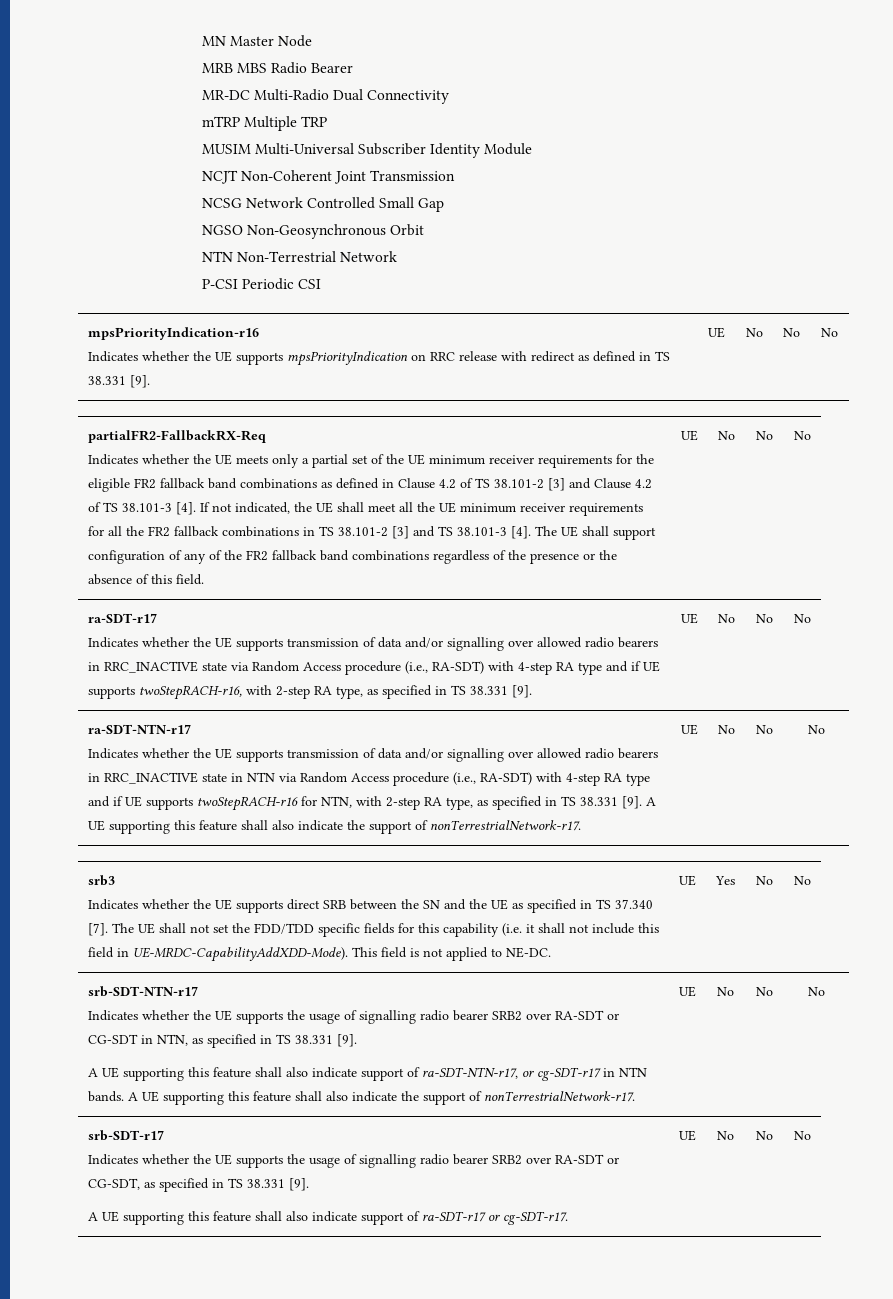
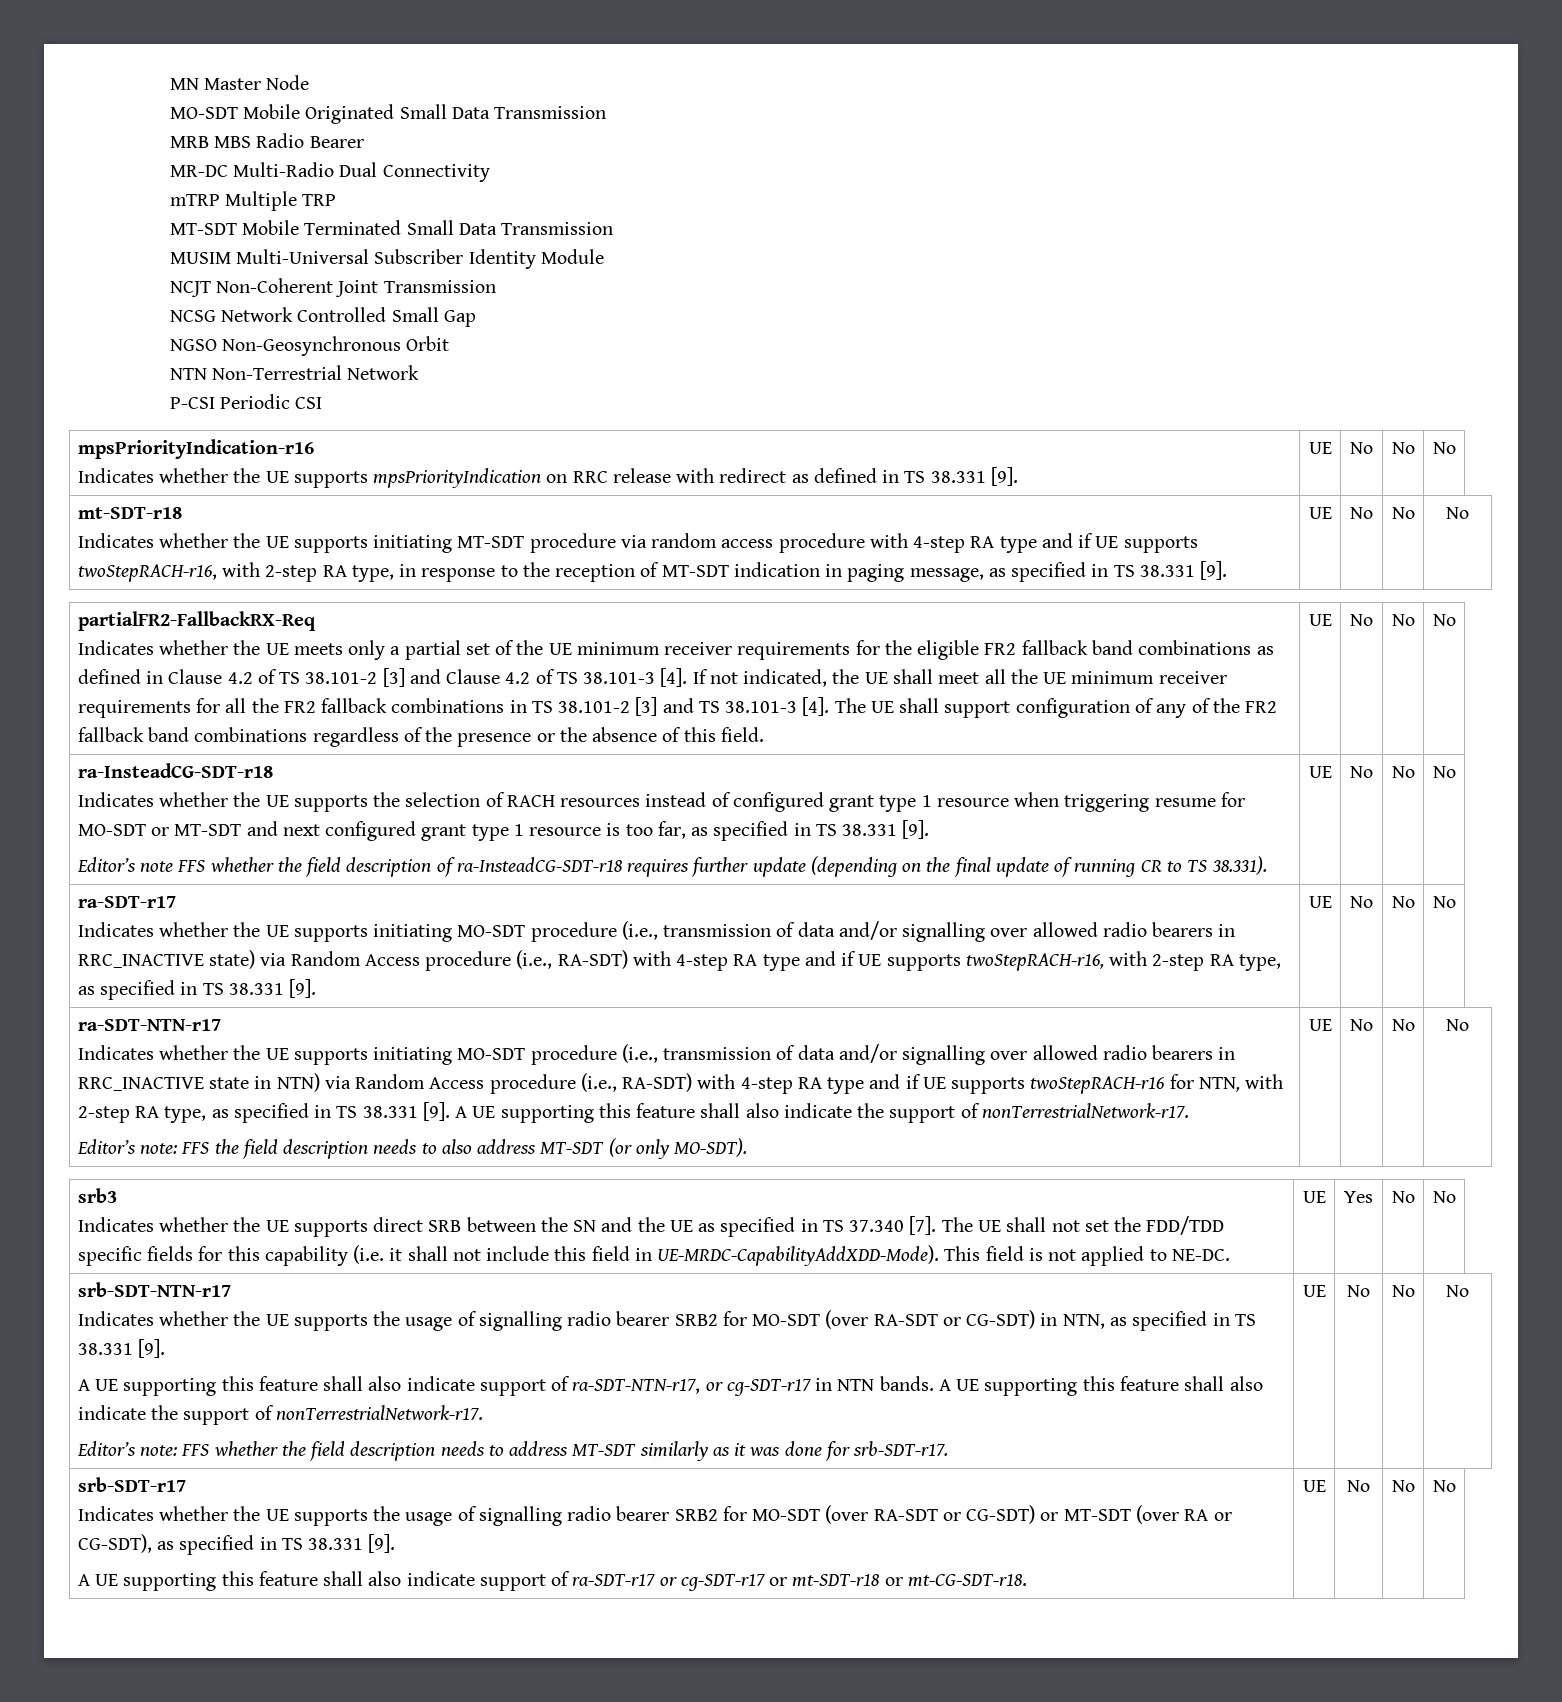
(312, 41) none -> [169,104,607,124] // MO-SDT Mobile Originated Small Data Transmission
(327, 121) none -> [169,220,614,235] // MT-SDT Mobile Terminated Small Data Transmission
(838, 332) none -> [77,507,182,519] [77,533,1198,553] [77,561,1228,582] [1308,507,1332,519] [1350,507,1373,519] [1391,507,1415,519] [1446,507,1469,519] // mt-SDT-r18 // Indicates whether the UE supports initiating MT-SDT procedure via random access procedure with 4-step RA type and if UE supports twoStepRACH-r16, with 2-step RA type, in response to the reception of MT-SDT indication in paging message, as specified in TS 38.331 [9]. | UE | No | No | No
(811, 435) none -> [77,763,273,778] [77,792,1245,812] [77,820,930,841] [76,856,1267,877] [1308,766,1332,778] [1350,766,1373,778] [1391,766,1415,778] [1432,766,1456,778] // ra-InsteadCG-SDT-r18 // Indicates whether the UE supports the selection of RACH resources instead of configured grant type 1 resource when triggering resume for MO-SDT or MT-SDT and next configured grant type 1 resource is too far, as specified in TS 38.331 [9]. // Editor’s note FFS whether the field description of ra-InsteadCG-SDT-r18 requires further update (depending on the final update of running CR to TS 38.331). | UE | No | No | No
(283, 644) none -> [373,921,658,942] initiating MO-SDT procedure (i.e.,
[201,662,227,671] state -> [208,950,255,969] state)
(283, 755) none -> [373,1044,658,1065] initiating MO-SDT procedure (i.e.,
[246,772,275,782] NTN -> [276,1073,320,1092] NTN)
(581, 825) none -> [76,1138,748,1159] // Editor’s note: FFS the field description needs to also address MT-SDT (or only MO-SDT).
[525,1010,619,1020] [87,1034,138,1044] over RA-SDT or CG-SDT -> [722,1310,1036,1329] for MO-SDT (over RA-SDT or CG-SDT)
(635, 1096) none -> [76,1441,949,1461] // Editor’s note: FFS whether the field description needs to address MT-SDT similarly as it was done for srb-SDT-r17.
[525,1154,619,1164] [87,1178,140,1190] over RA-SDT or CG-SDT, -> [722,1505,1232,1524] [77,1534,152,1553] for MO-SDT (over RA-SDT or CG-SDT) or MT-SDT (over RA or CG-SDT),
[502,1211,568,1225] cg-SDT-r17. -> [680,1574,1027,1591] cg-SDT-r17 or mt-SDT-r18 or mt-CG-SDT-r18.

